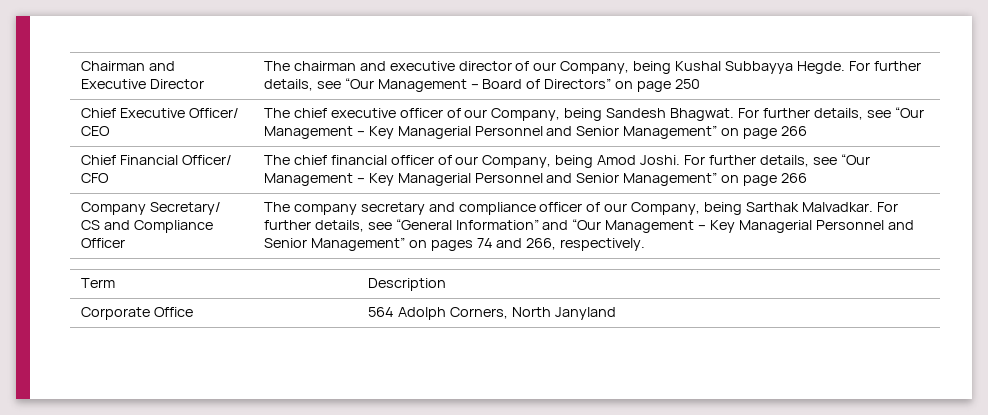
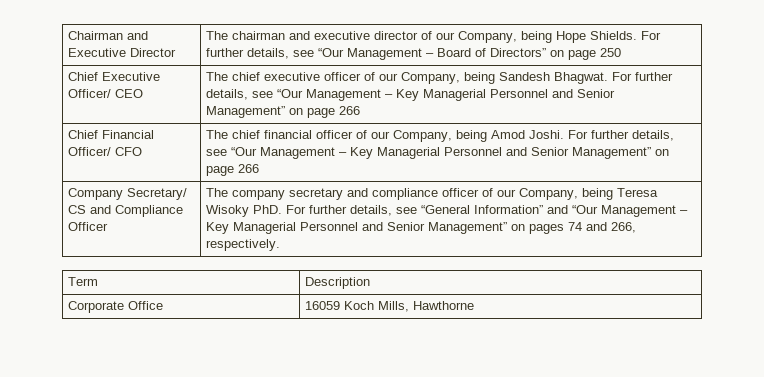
[675,61,845,74] Kushal Subbayya Hegde. -> [555,31,637,43] Hope Shields.
[746,202,873,212] Sarthak Malvadkar. -> [616,188,658,197] [205,205,282,217] Teresa Wisoky PhD.
[367,307,616,320] 564 Adolph Corners, North Janyland -> [304,301,474,312] 16059 Koch Mills, Hawthorne

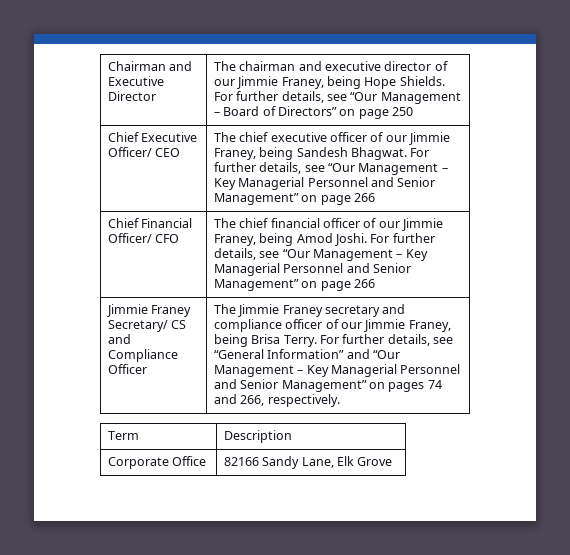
[457,31,517,43] Company, -> [237,76,324,89] Jimmie Franey,
[400,72,460,84] Company, -> [409,132,451,145] [213,148,256,160] Jimmie Franey,
[392,130,452,142] Company, -> [402,218,444,231] [213,234,256,246] Jimmie Franey,
[67,188,123,200] Company -> [106,304,192,317] Jimmie Franey
[231,190,285,200] company -> [238,304,323,317] Jimmie Franey
[518,188,658,200] [205,205,282,217] Company, being Teresa Wisoky PhD. -> [364,319,451,332] [213,334,317,347] Jimmie Franey, being Brisa Terry.
[304,301,474,312] 16059 Koch Mills, Hawthorne -> [223,456,393,469] 82166 Sandy Lane, Elk Grove

